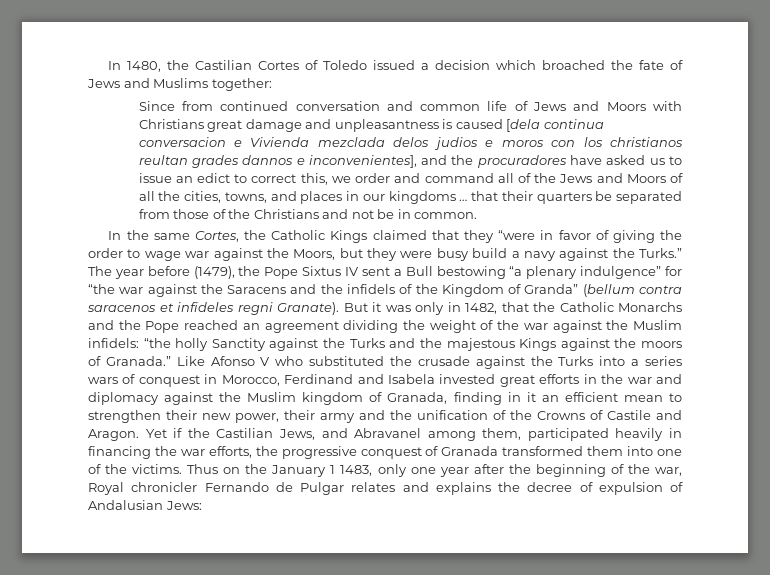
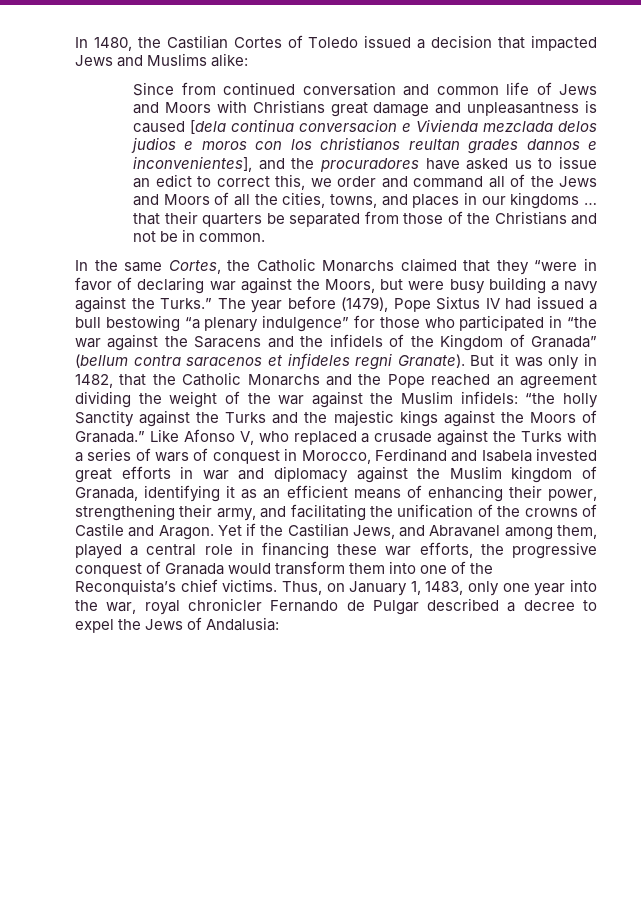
[496,60,683,70] which broached the fate of -> [498,35,598,51] that impacted
[211,78,272,91] together: -> [211,53,249,67] alike:
[330,230,368,243] Kings -> [322,260,395,272] Monarchs
[612,230,683,243] [88,248,181,261] giving the order to wage -> [137,277,205,294] declaring
[367,248,397,261] they -> (404, 284) none
[472,248,508,258] build -> [488,277,546,294] building
[238,266,261,276] the -> (388, 304) none
[361,266,433,276] sent a Bull -> [505,296,597,310] [75,317,101,328] had issued a bull
(683, 271) none -> [379,315,563,331] those who participated in
[524,284,579,294] Granda” -> [531,336,597,348] Granada”
[446,338,683,351] majestous Kings against the moors -> [333,410,576,427] majestic kings against the Moors
[260,356,412,366] V who substituted the -> [239,431,370,445] V, who replaced a
[599,356,626,366] into -> [567,429,598,442] with
(682, 361) none -> [135,448,151,461] of
[601,374,624,384] the -> (194, 472) none
[453,392,683,405] [88,410,385,423] finding in it an efficient mean to strengthen their new power, their army and -> [144,485,598,502] [75,504,366,521] identifying it as an efficient means of enhancing their power, strengthening their army, and facilitating
[537,411,585,420] Crowns -> [524,508,578,517] crowns
[527,428,664,441] participated heavily -> [75,544,233,559] played a central role
[154,446,177,456] the -> [337,544,378,555] these
[502,446,584,456] transformed -> [228,561,346,575] would transform
[132,464,624,477] victims. Thus on the January 1 1483, only one year after the beginning of -> [75,579,597,596] Reconquista’s chief victims. Thus, on January 1, 1483, only one year into
[88,482,124,495] Royal -> [144,600,180,615] royal
[351,482,683,495] [88,500,202,510] relates and explains the decree of expulsion of Andalusian Jews: -> [427,598,597,612] [75,617,280,633] described a decree to expel the Jews of Andalusia:

